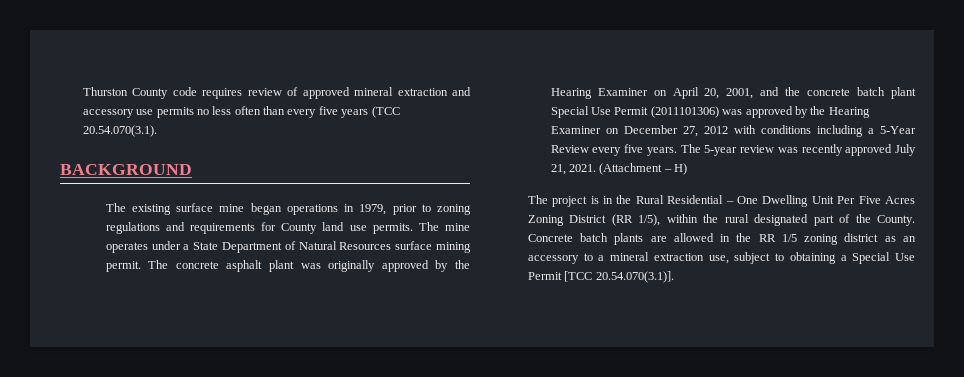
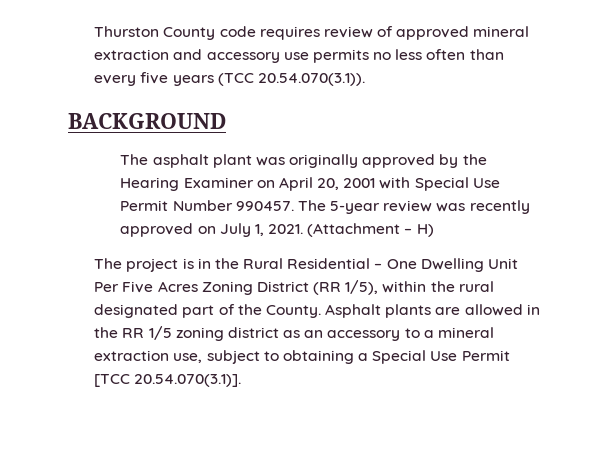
[82,125,157,137] 20.54.070(3.1). -> [257,73,365,86] 20.54.070(3.1)).
[131,203,471,215] [105,222,470,234] [105,241,471,253] [105,260,219,272] existing surface mine began operations in 1979, prior to zoning regulations and requirements for County land use permits. The mine operates under a State Department of Natural Resources surface mining permit. The concrete -> (149, 159) none
[726,87,916,99] [550,106,870,118] [550,125,916,137] [550,144,677,156] 2001, and the concrete batch plant Special Use Permit (2011101306) was approved by the Hearing Examiner on December 27, 2012 with conditions including a 5-Year Review every five years. -> [343,177,500,191] [120,200,294,211] 2001 with Special Use Permit Number 990457.
[895,144,916,156] [550,164,566,175] July 21, -> [197,223,264,237] on July 1,
[527,233,609,242] Concrete batch -> [325,304,382,318] Asphalt

